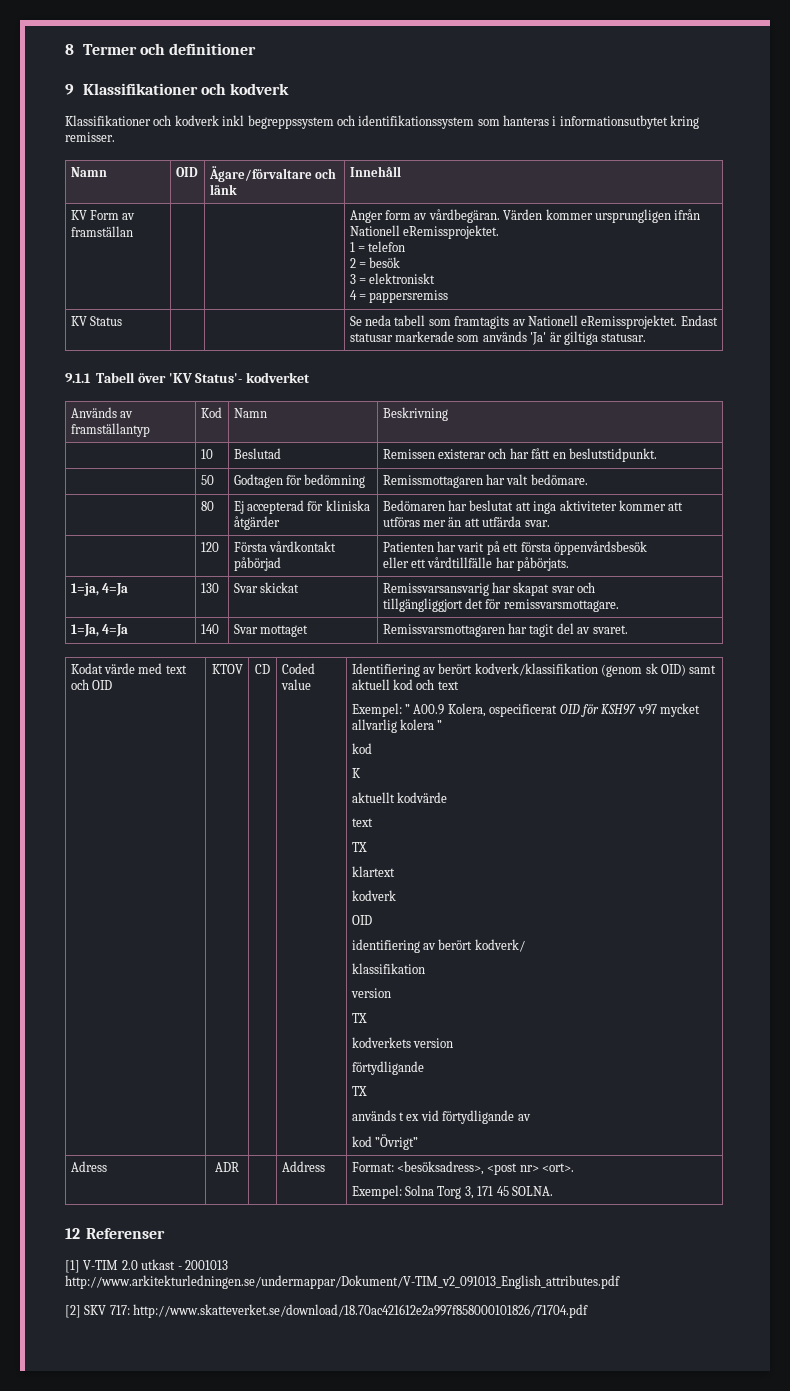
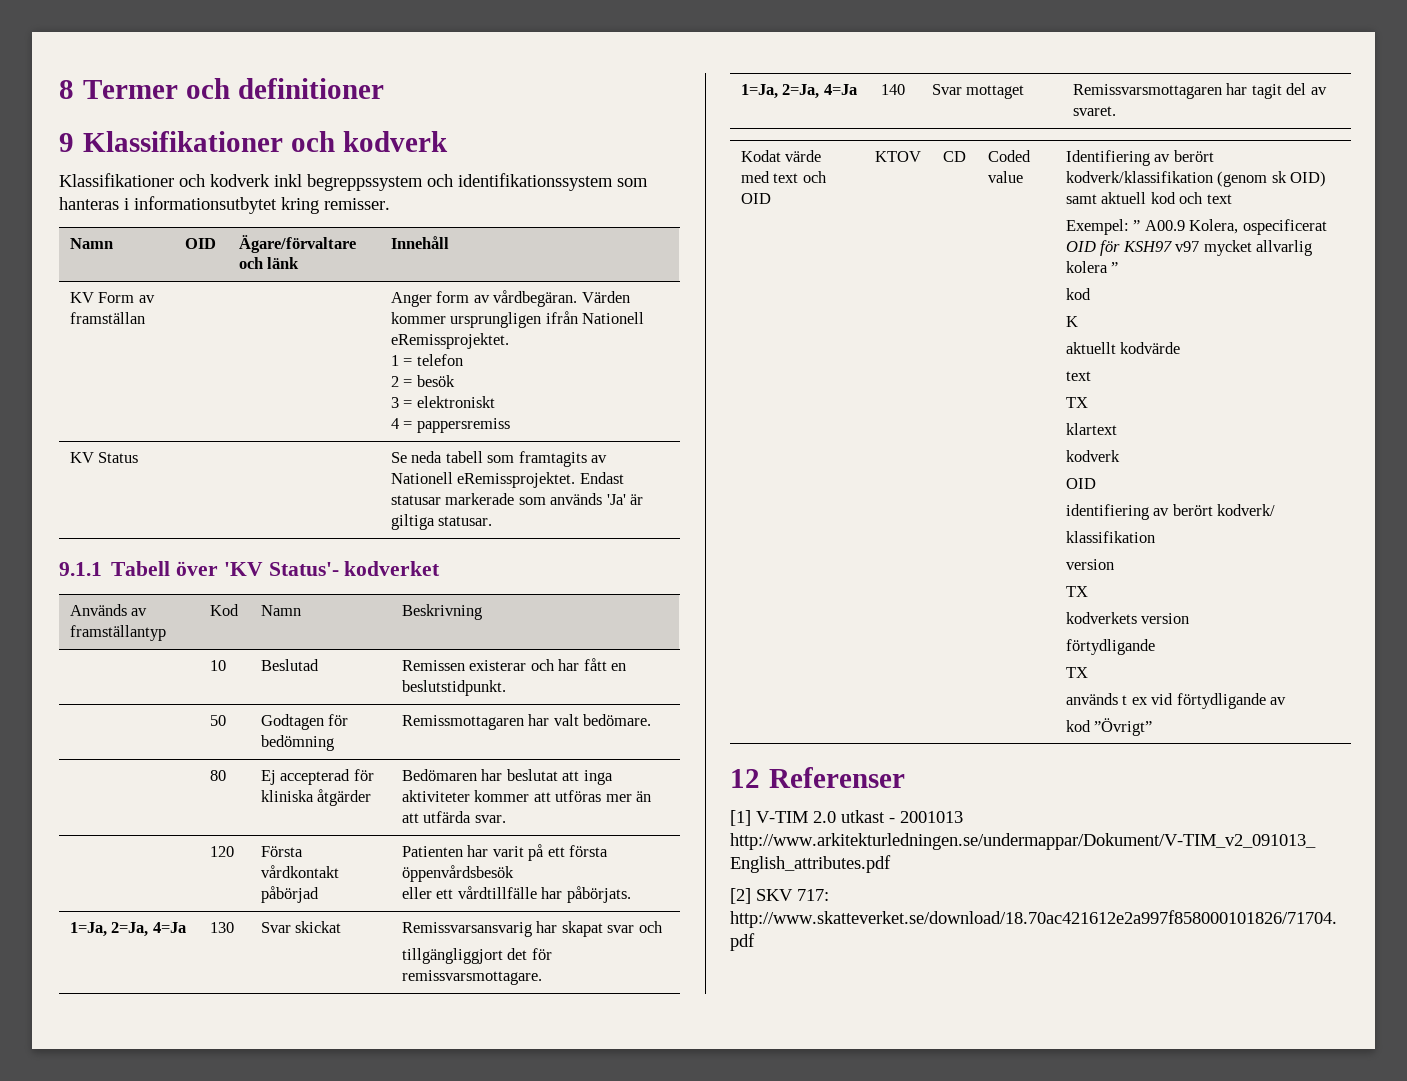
[70,583,99,596] 1=ja, -> [69,922,149,937] 1=Ja, 2=Ja,
(99, 630) none -> [782,84,820,99] 2=Ja,
[70,1161,107,1172] [215,1162,239,1172] [281,1161,325,1172] [351,1161,575,1175] [351,1185,553,1199] // Adress | ADR | | Address | Format: <besöksadress>, <post nr> <ort>. // Exempel: Solna Torg 3, 171 45 SOLNA. -> (1153, 727) none

